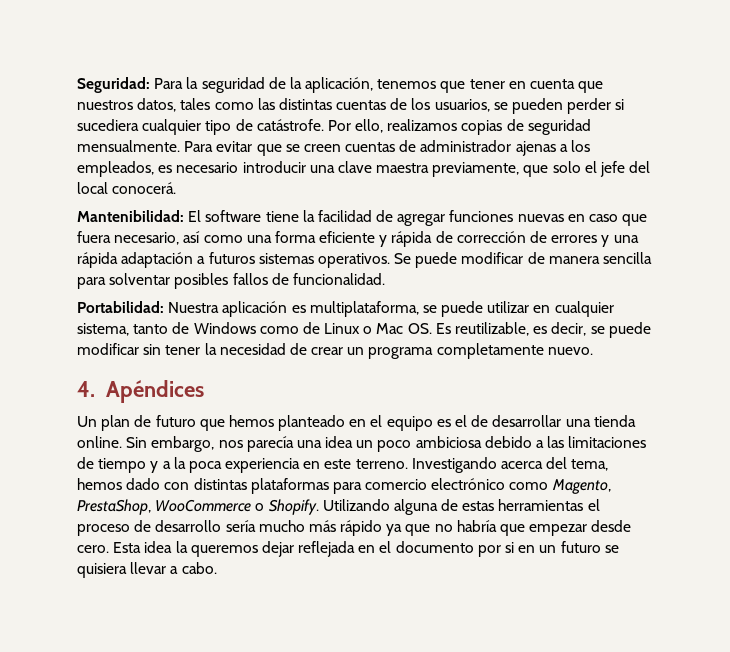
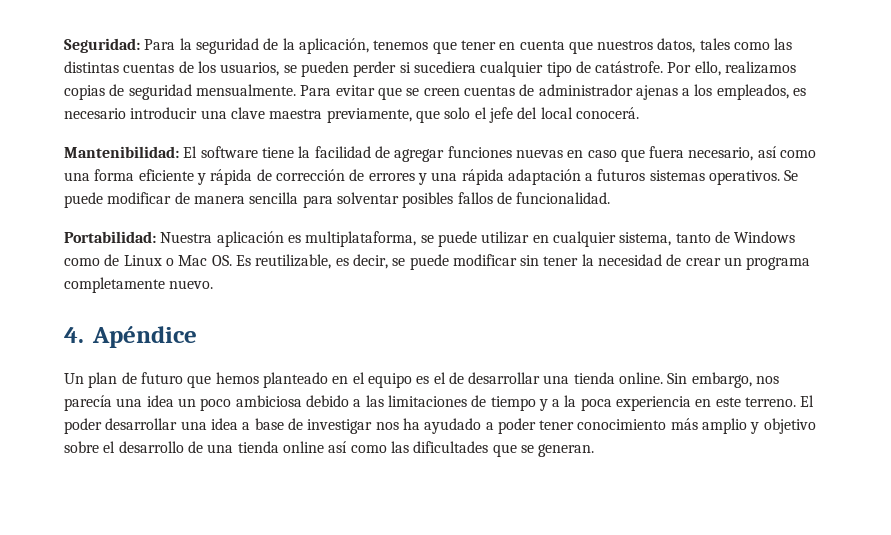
[105,380,204,403] Apéndices -> [92,326,198,348] Apéndice
[411,457,609,473] [77,478,611,494] [77,499,600,515] [77,520,632,536] [77,541,619,557] [77,562,217,578] Investigando acerca del tema, hemos dado con distintas plataformas para comercio electrónico como Magento, PrestaShop, WooCommerce o Shopify. Utilizando alguna de estas herramientas el proceso de desarrollo sería mucho más rápido ya que no habría que empezar desde cero. Esta idea la queremos dejar reflejada en el documento por si en un futuro se quisiera llevar a cabo. -> [800,395,815,407] [64,418,816,434] [64,441,595,457] El poder desarrollar una idea a base de investigar nos ha ayudado a poder tener conocimiento más amplio y objetivo sobre el desarrollo de una tienda online así como las dificultades que se generan.

